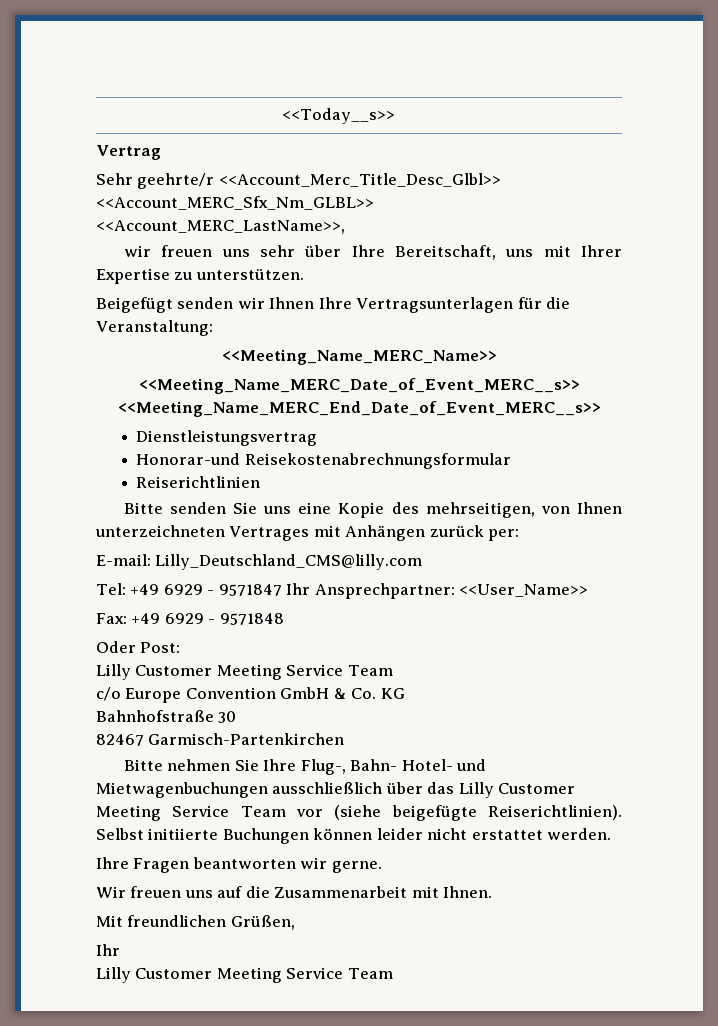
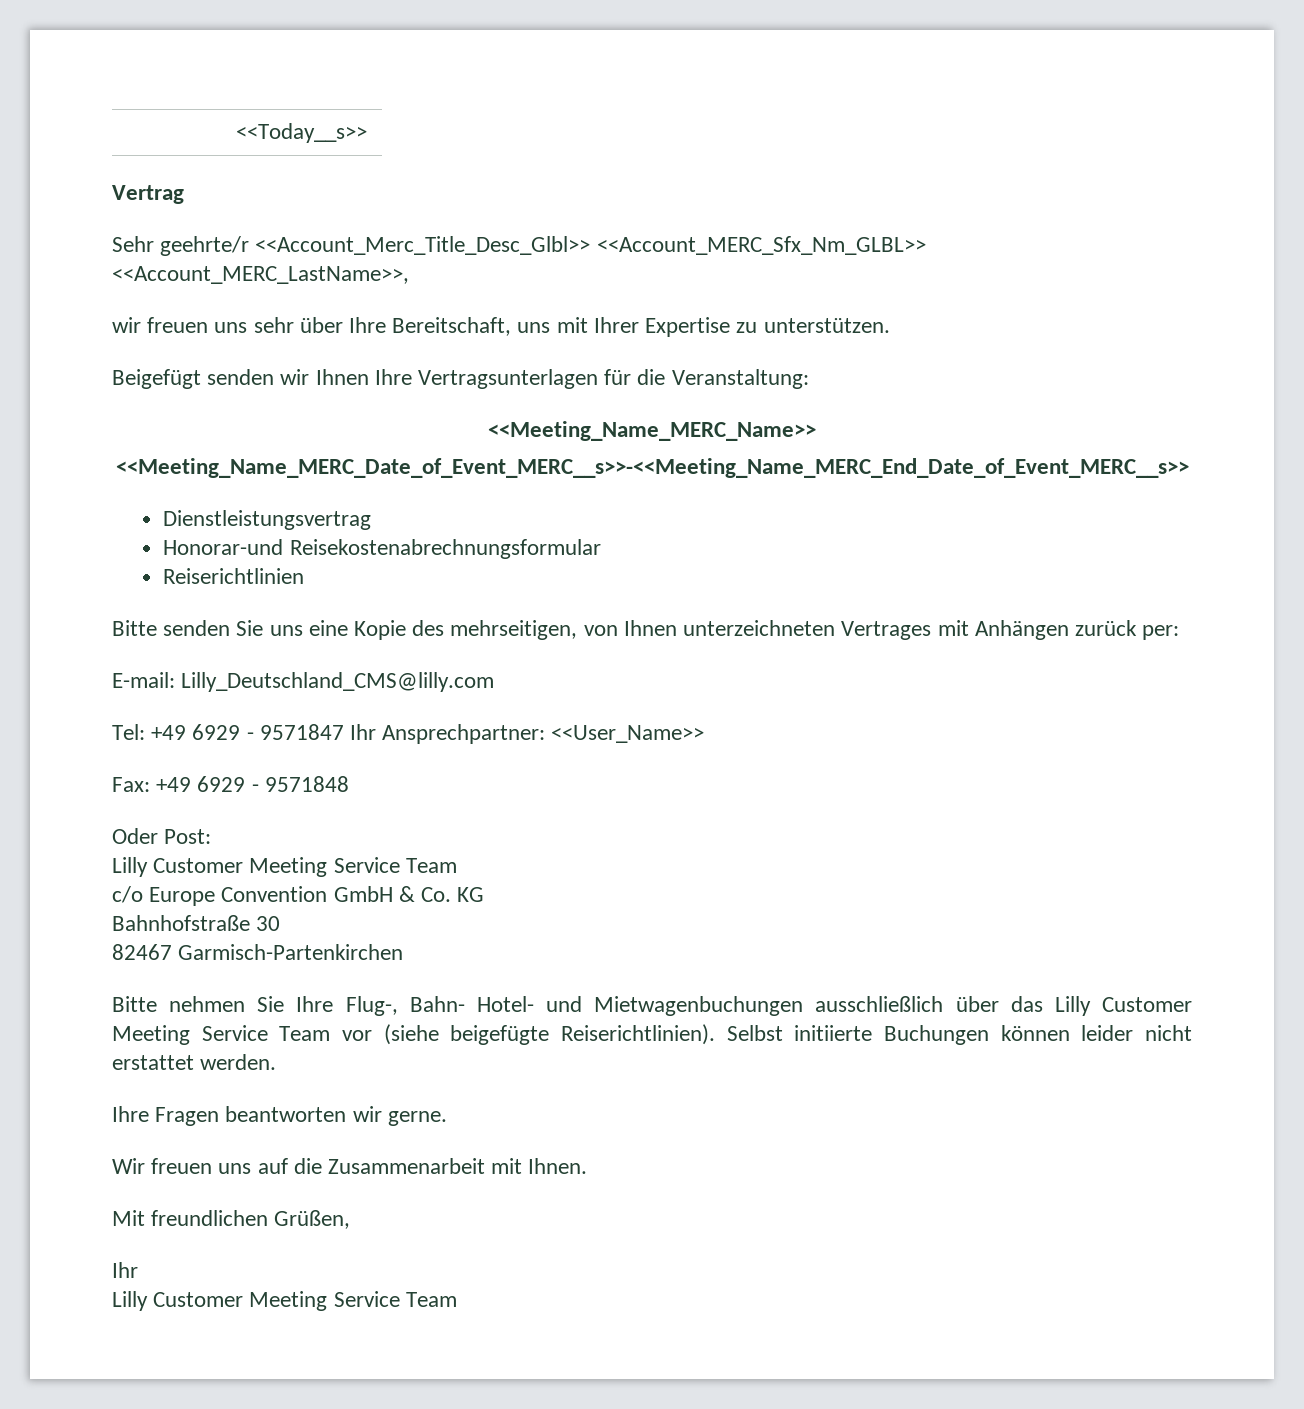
[138,378,580,394] [117,401,601,417] <<Meeting_Name_MERC_Date_of_Event_MERC__s>> <<Meeting_Name_MERC_End_Date_of_Event_MERC__s>> -> [115,458,1189,478] <<Meeting_Name_MERC_Date_of_Event_MERC__s>>-<<Meeting_Name_MERC_End_Date_of_Event_MERC__s>>

